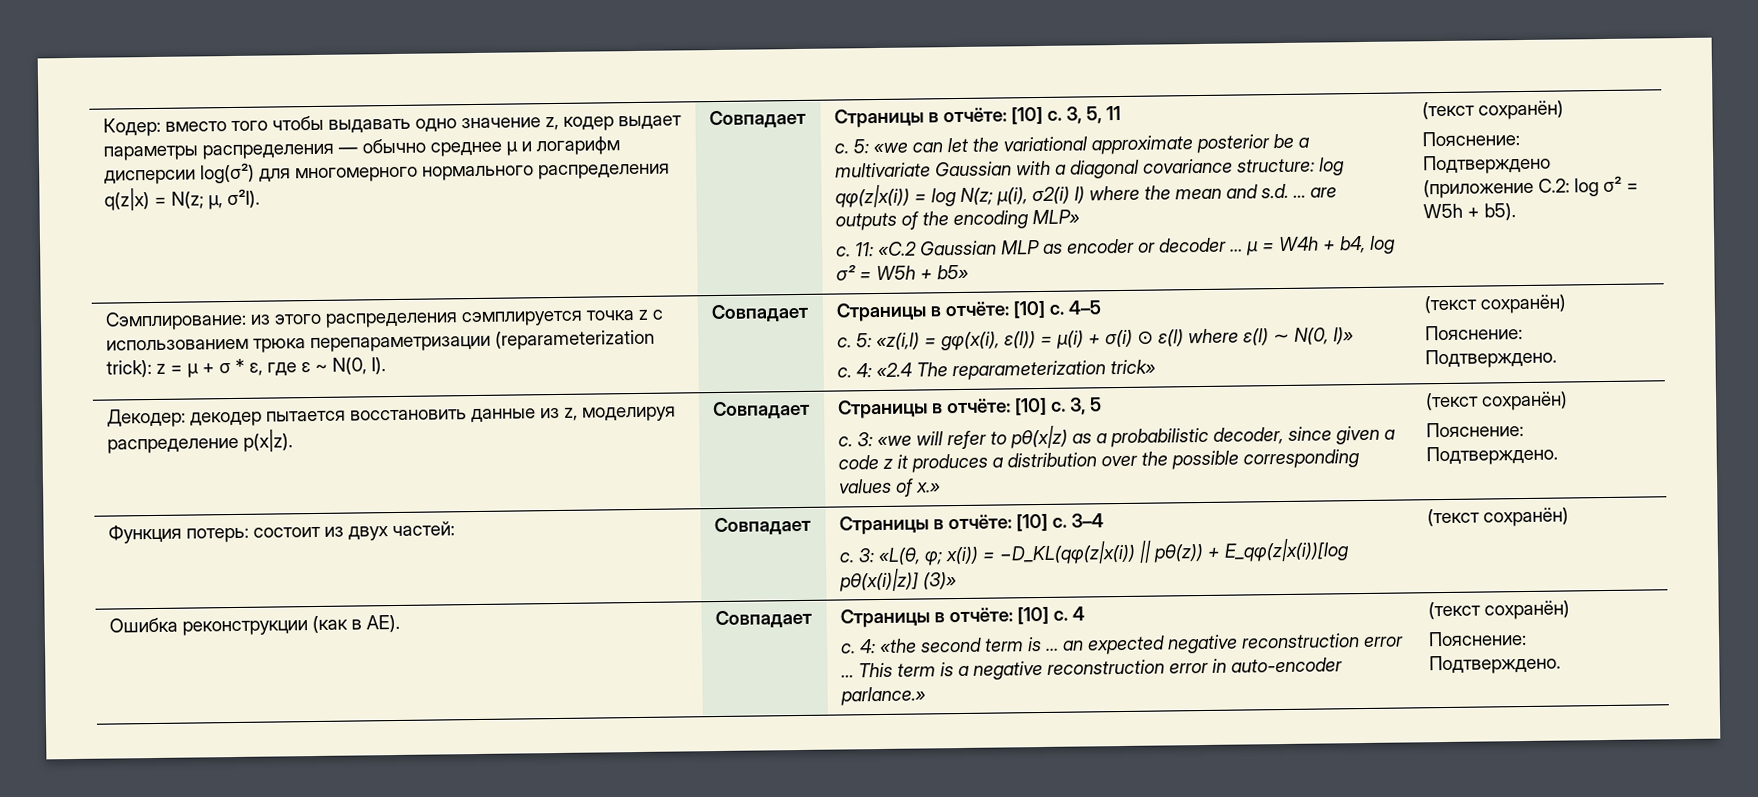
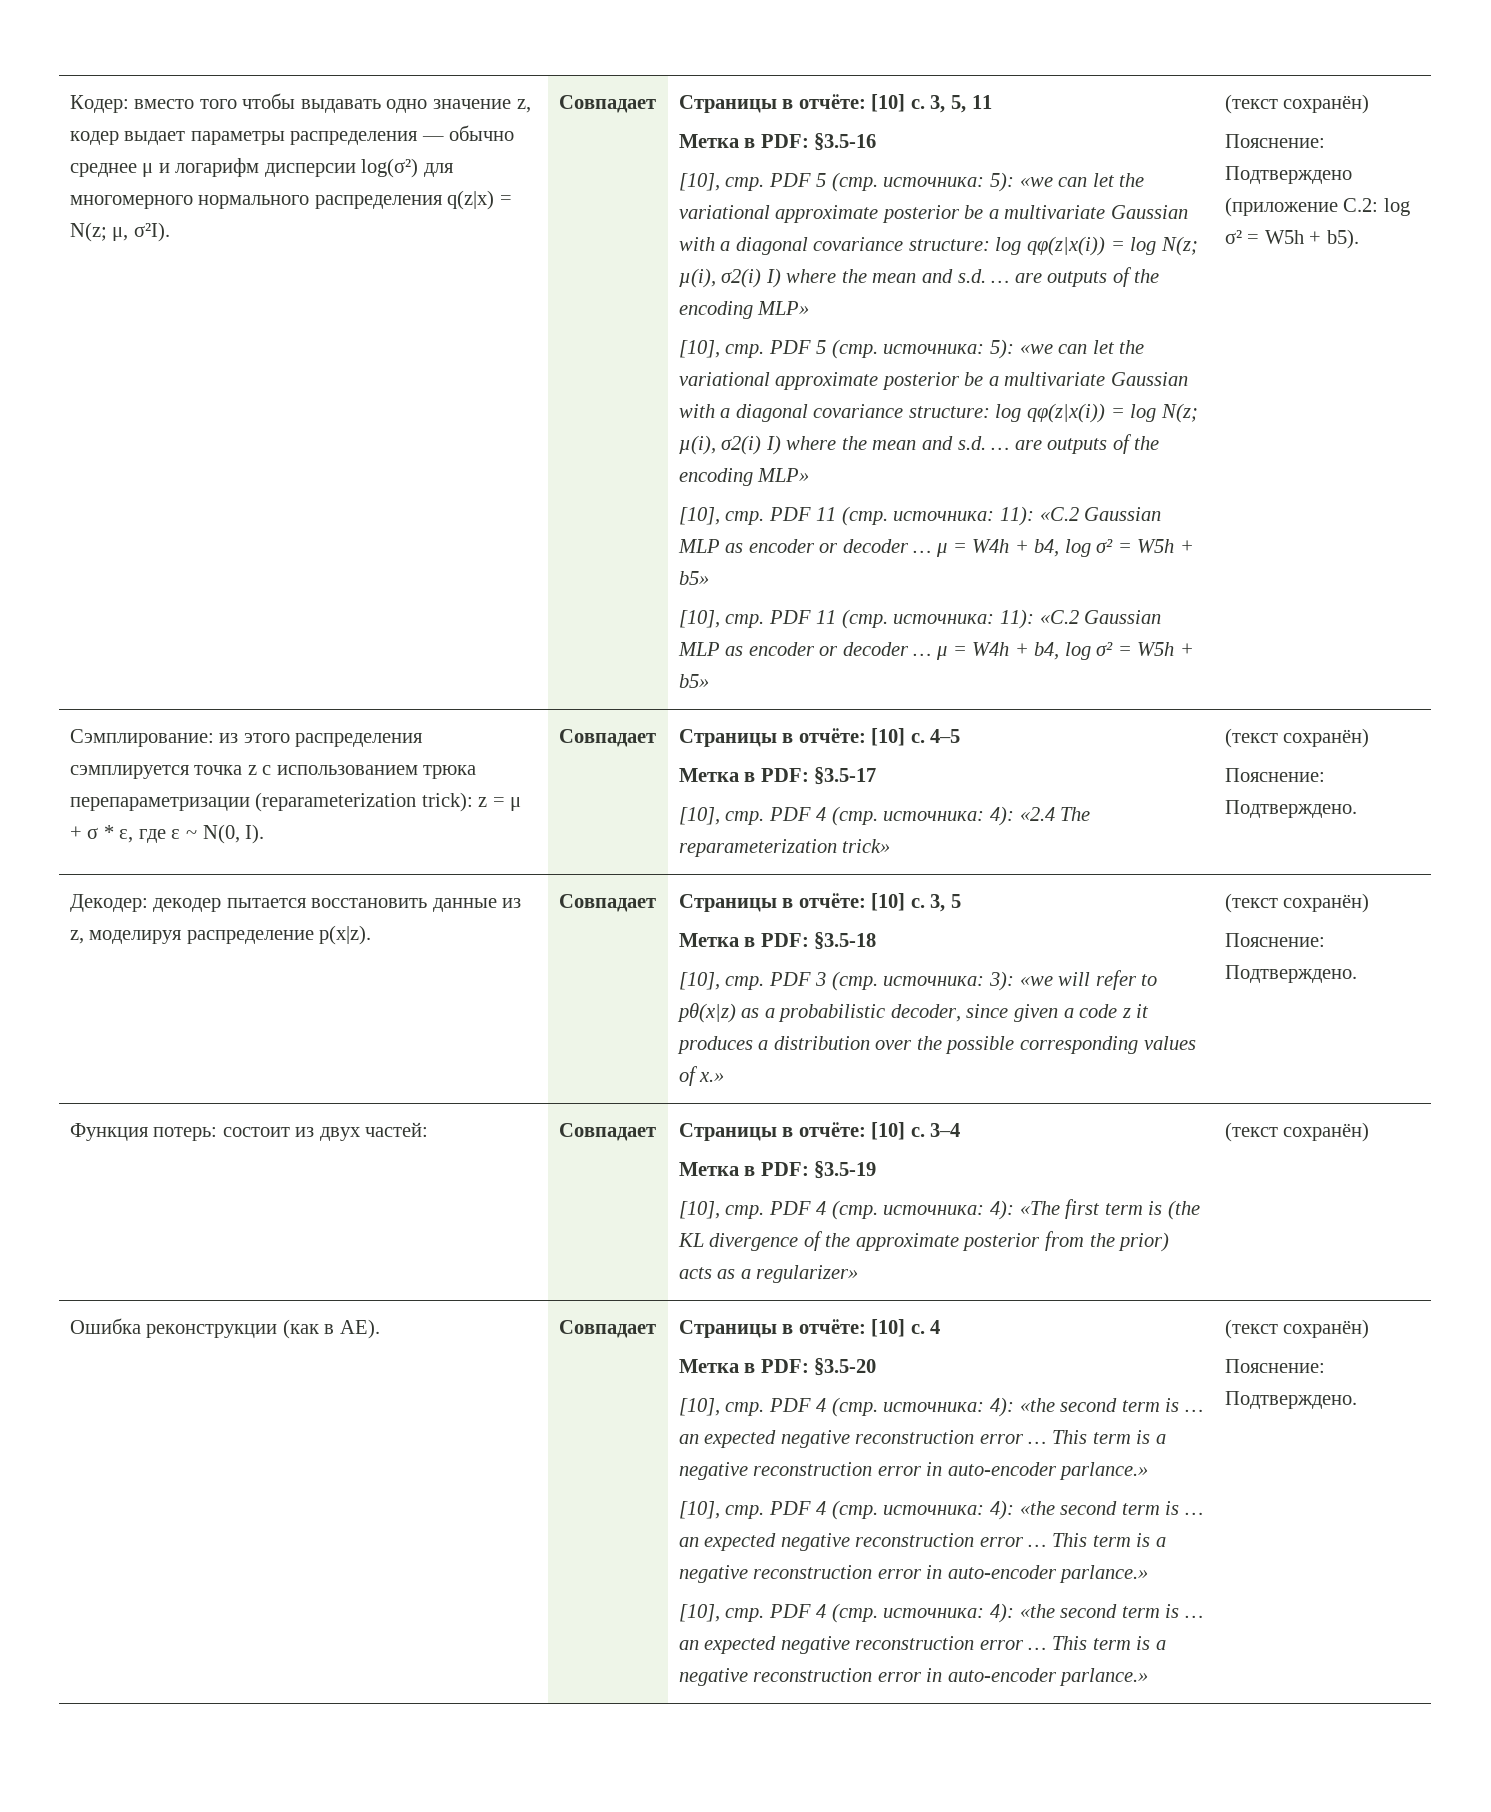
[833,139,869,154] с. 5: -> [678,133,877,151] [678,172,1015,192] Метка в PDF: §3.5-16 // [10], стр. PDF 5 (стр. источника: 5):
[835,242,874,257] с. 11: -> [678,339,1145,359] [678,372,1189,390] [678,403,1198,423] [678,434,1160,455] [678,468,810,486] [678,506,1162,526] [677,539,1194,557] [678,571,709,585] [678,609,1035,629] [10], стр. PDF 5 (стр. источника: 5): «we can let the variational approximate posterior be a multivariate Gaussian with a diagonal covariance structure: log qφ(z|x(i)) = log N(z; µ(i), σ2(i) I) where the mean and s.d. … are outputs of the encoding MLP» // [10], стр. PDF 11 (стр. источника: 11): «C.2 Gaussian MLP as encoder or decoder … μ = W4h + b4, log σ² = W5h + b5» // [10], стр. PDF 11 (стр. источника: 11):
[836,327,1354,351] [836,363,872,378] с. 5: «z(i,l) = gφ(x(i), ε(l)) = µ(i) + σ(i) ⊙ ε(l) where ε(l) ∼ N(0, I)» // с. 4: -> [678,767,877,785] [678,806,1015,826] Метка в PDF: §3.5-17 // [10], стр. PDF 4 (стр. источника: 4):
[837,432,873,447] с. 3: -> [678,932,877,950] [678,971,1015,991] Метка в PDF: §3.5-18 // [10], стр. PDF 3 (стр. источника: 3):
[838,538,1350,566] [838,568,957,593] с. 3: «L(θ, φ; x(i)) = −D_KL(qφ(z|x(i)) || pθ(z)) + E_qφ(z|x(i))[log pθ(x(i)|z)] (3)» -> [678,1161,877,1179] [678,1199,1200,1220] [677,1231,1170,1252] [678,1265,859,1283] Метка в PDF: §3.5-19 // [10], стр. PDF 4 (стр. источника: 4): «The first term is (the KL divergence of the approximate posterior from the prior) acts as a regularizer»
[840,639,876,654] с. 4: -> [678,1358,877,1376] [678,1397,1203,1417] [678,1430,1166,1448] [678,1462,1149,1480] [678,1500,1203,1520] [678,1533,1166,1551] [678,1565,1149,1583] [678,1603,1015,1623] Метка в PDF: §3.5-20 // [10], стр. PDF 4 (стр. источника: 4): «the second term is … an expected negative reconstruction error … This term is a negative reconstruction error in auto-encoder parlance.» // [10], стр. PDF 4 (стр. источника: 4): «the second term is … an expected negative reconstruction error … This term is a negative reconstruction error in auto-encoder parlance.» // [10], стр. PDF 4 (стр. источника: 4):

